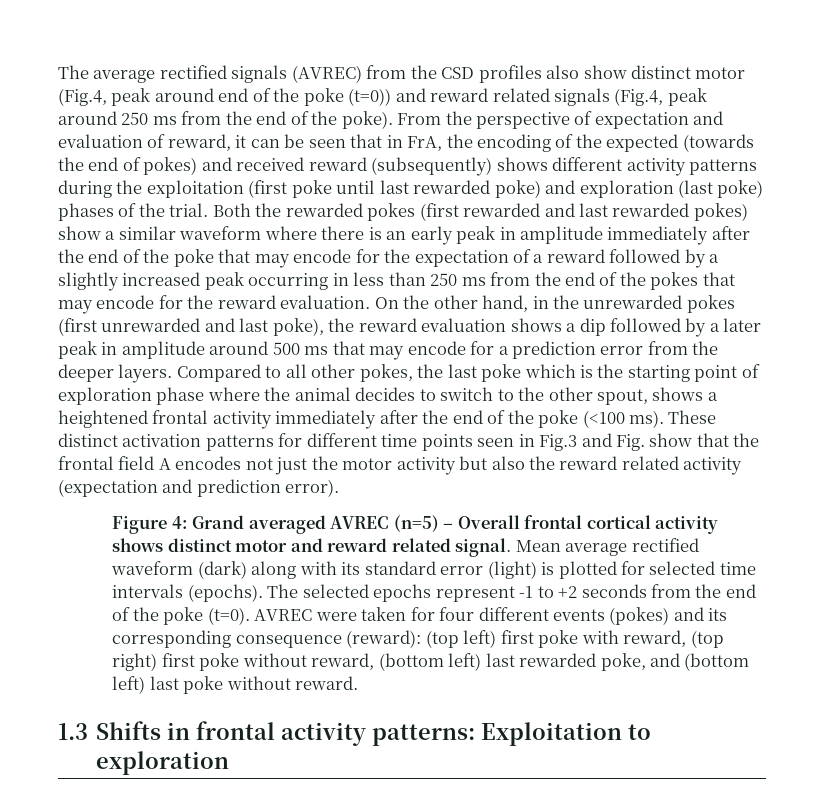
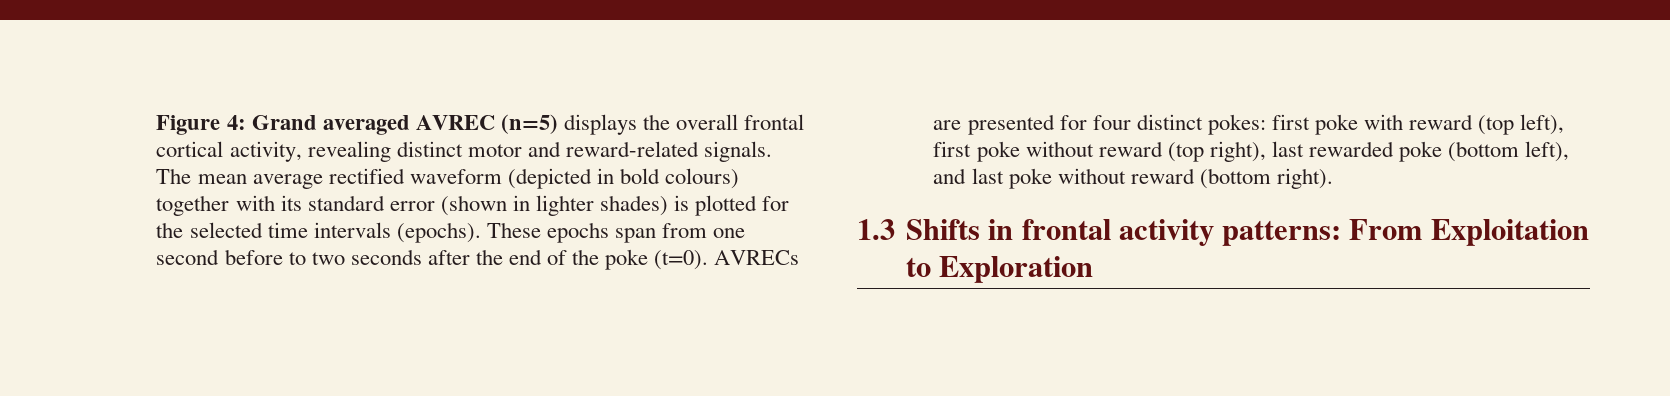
[58,65,746,83] [58,88,707,106] [58,111,724,129] [58,134,754,152] [58,157,758,176] [58,180,764,198] [58,203,748,221] [58,226,750,245] [58,249,720,268] [58,272,735,291] [58,295,735,314] [58,318,762,337] [58,341,719,360] [58,364,760,383] [58,387,718,405] [58,410,717,429] [58,433,760,451] [58,456,743,475] [58,479,340,497] [112,515,718,534] [112,538,699,557] [111,561,756,579] [112,584,756,602] [112,607,728,625] [112,630,724,648] [112,653,750,671] [112,676,359,694] The average rectified signals (AVREC) from the CSD profiles also show distinct motor (Fig.4, peak around end of the poke (t=0)) and reward related signals (Fig.4, peak around 250 ms from the end of the poke). From the perspective of expectation and evaluation of reward, it can be seen that in FrA, the encoding of the expected (towards the end of pokes) and received reward (subsequently) shows different activity patterns during the exploitation (first poke until last rewarded poke) and exploration (last poke) phases of the trial. Both the rewarded pokes (first rewarded and last rewarded pokes) show a similar waveform where there is an early peak in amplitude immediately after the end of the poke that may encode for the expectation of a reward followed by a slightly increased peak occurring in less than 250 ms from the end of the pokes that may encode for the reward evaluation. On the other hand, in the unrewarded pokes (first unrewarded and last poke), the reward evaluation shows a dip followed by a later peak in amplitude around 500 ms that may encode for a prediction error from the deeper layers. Compared to all other pokes, the last poke which is the starting point of exploration phase where the animal decides to switch to the other spout, shows a heightened frontal activity immediately after the end of the poke (<100 ms). These distinct activation patterns for different time points seen in Fig.3 and Fig. show that the frontal field A encodes not just the motor activity but also the reward related activity (expectation and prediction error). // Figure 4: Grand averaged AVREC (n=5) – Overall frontal cortical activity shows distinct motor and reward related signal. Mean average rectified waveform (dark) along with its standard error (light) is plotted for selected time intervals (epochs). The selected epochs represent -1 to +2 seconds from the end of the poke (t=0). AVREC were taken for four different events (pokes) and its corresponding consequence (reward): (top left) first poke with reward, (top right) first poke without reward, (bottom left) last rewarded poke, and (bottom left) last poke without reward. -> [156,114,805,135] [156,141,773,162] [156,168,740,189] [156,195,790,216] [156,222,746,243] [156,249,800,270] [933,114,1565,135] [933,141,1570,162] [933,168,1333,189] Figure 4: Grand averaged AVREC (n=5) displays the overall frontal cortical activity, revealing distinct motor and reward-related signals. The mean average rectified waveform (depicted in bold colours) together with its standard error (shown in lighter shades) is plotted for the selected time intervals (epochs). These epochs span from one second before to two seconds after the end of the poke (t=0). AVRECs are presented for four distinct pokes: first poke with reward (top left), first poke without reward (top right), last rewarded poke (bottom left), and last poke without reward (bottom right).
(476, 735) none -> [1349,219,1423,240] From
[96,751,230,775] exploration -> [939,256,1094,283] Exploration

